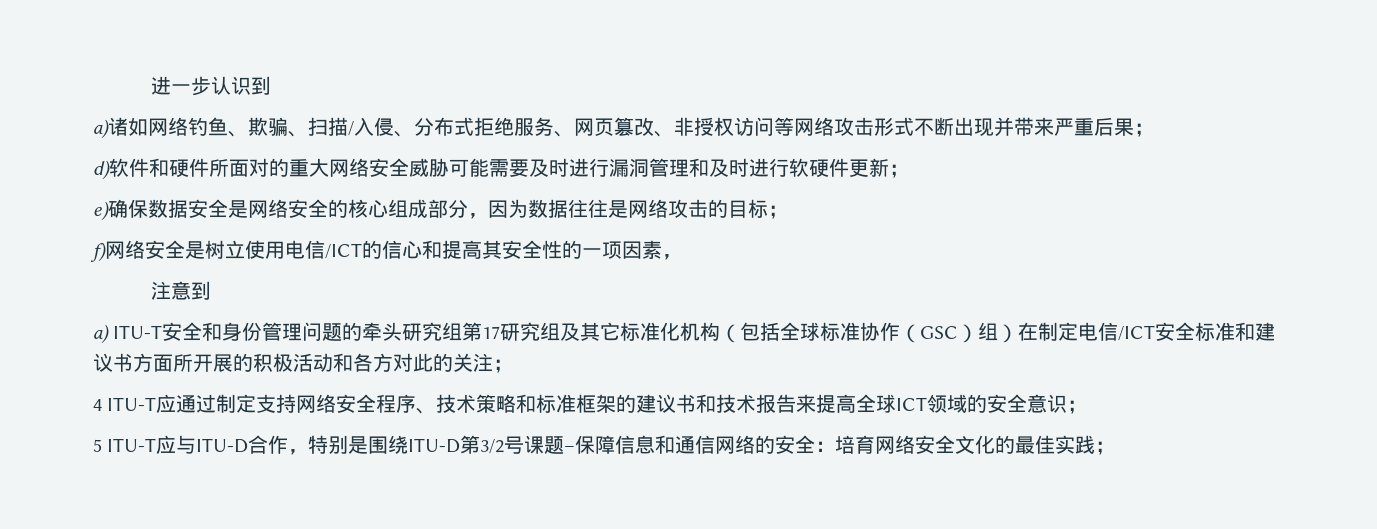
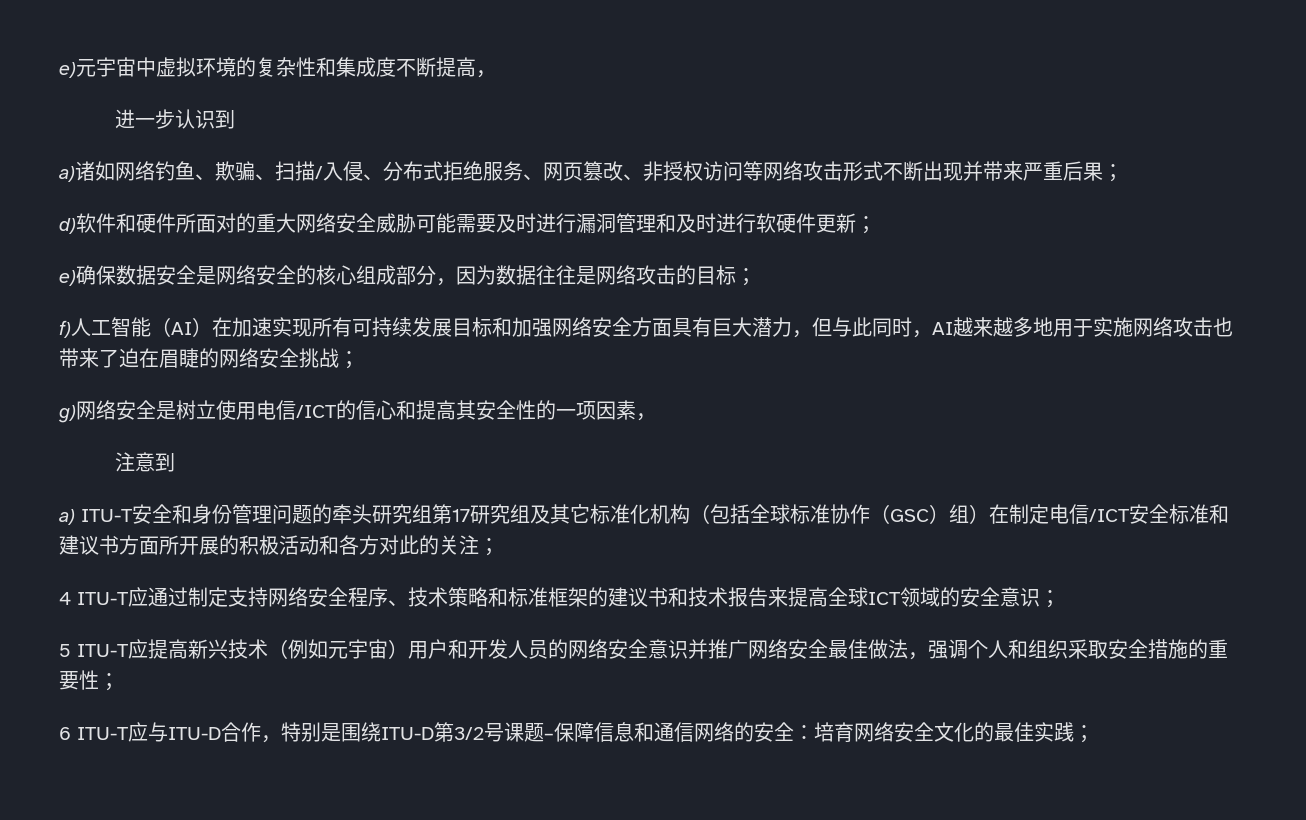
(151, 85) none -> [59,57,496,78] e)元宇宙中虚拟环境的复杂性和集成度不断提高， //
(107, 252) none -> [71,317,1233,338] [59,348,359,369] [58,405,76,423] 人工智能（AI）在加速实现所有可持续发展目标和加强网络安全方面具有巨大潜力，但与此同时，AI越来越多地用于实施网络攻击也带来了迫在眉睫的网络安全挑战； // g)
(177, 444) none -> [148,639,1228,660] [59,670,119,691] [59,722,148,742] 提高新兴技术（例如元宇宙）用户和开发人员的网络安全意识并推广网络安全最佳做法，强调个人和组织采取安全措施的重要性； // 6 ITU-T应

